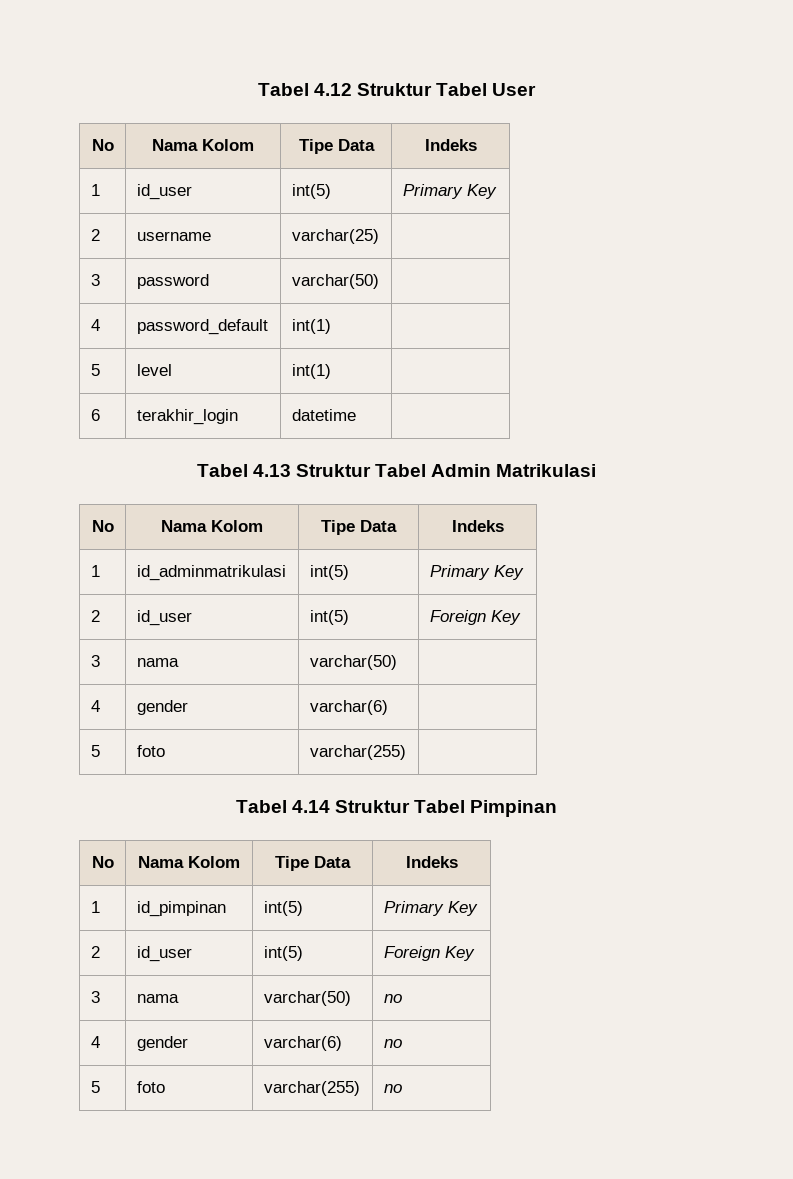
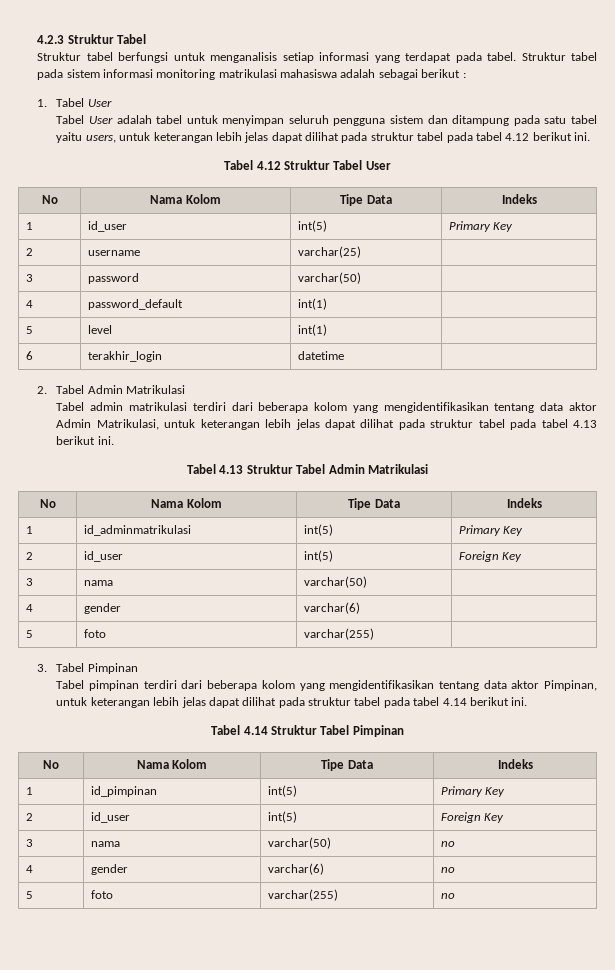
(257, 89) none -> [37,34,146,44] [37,52,598,63] [37,69,466,80] [37,98,112,107] [56,115,597,126] [56,132,591,143] 4.2.3 Struktur Tabel // Struktur tabel berfungsi untuk menganalisis setiap informasi yang terdapat pada tabel. Struktur tabel pada sistem informasi monitoring matrikulasi mahasiswa adalah sebagai berikut : // 1. Tabel User // Tabel User adalah tabel untuk menyimpan seluruh pengguna sistem dan ditampung pada satu tabel yaitu users, untuk keterangan lebih jelas dapat dilihat pada struktur tabel pada tabel 4.12 berikut ini. //
(356, 415) none -> [37,385,186,394] [56,402,597,413] [56,419,597,430] [56,436,114,445] // 2. Tabel Admin Matrikulasi // Tabel admin matrikulasi terdiri dari beberapa kolom yang mengidentifikasikan tentang data aktor Admin Matrikulasi, untuk keterangan lebih jelas dapat dilihat pada struktur tabel pada tabel 4.13 berikut ini.
(406, 752) none -> [37,663,138,674] [56,680,597,691] [56,697,528,708] // 3. Tabel Pimpinan // Tabel pimpinan terdiri dari beberapa kolom yang mengidentifikasikan tentang data aktor Pimpinan, untuk keterangan lebih jelas dapat dilihat pada struktur tabel pada tabel 4.14 berikut ini.

